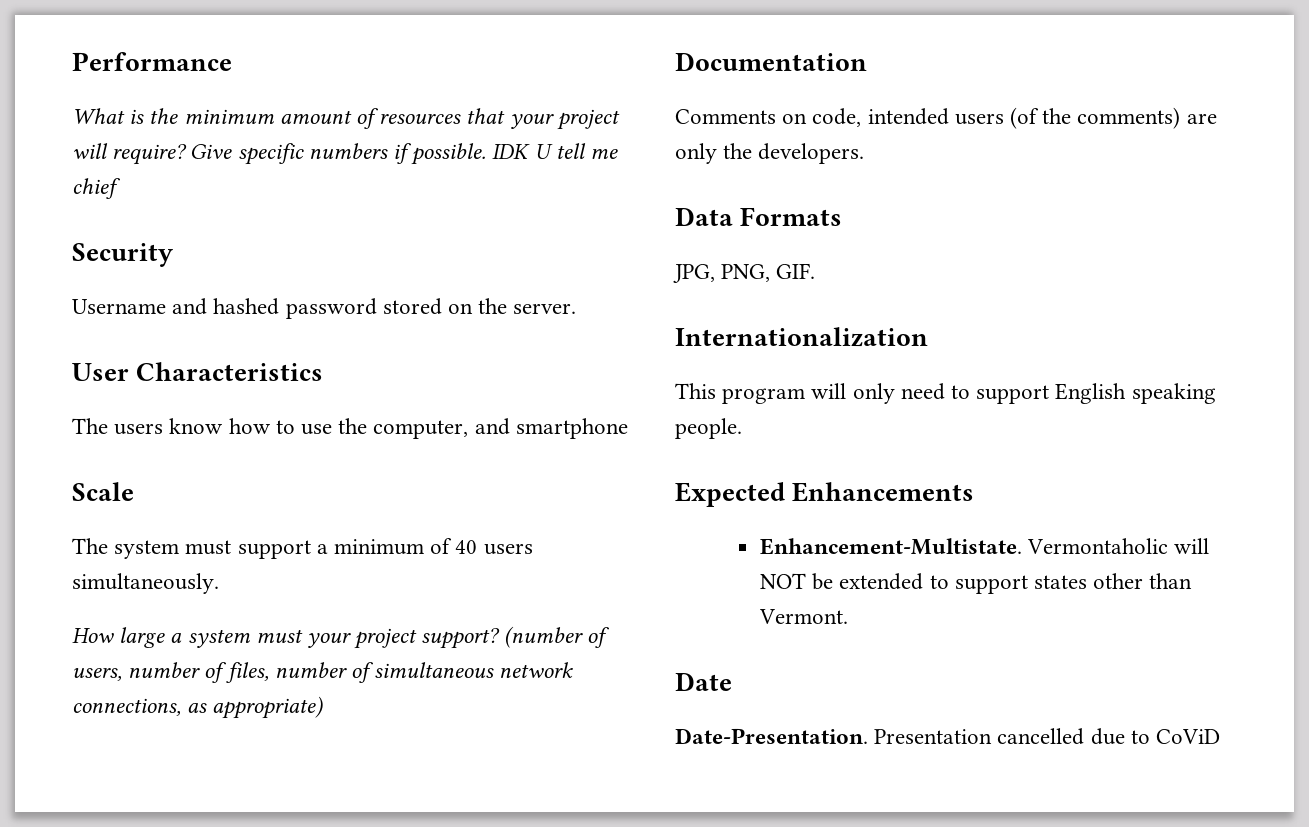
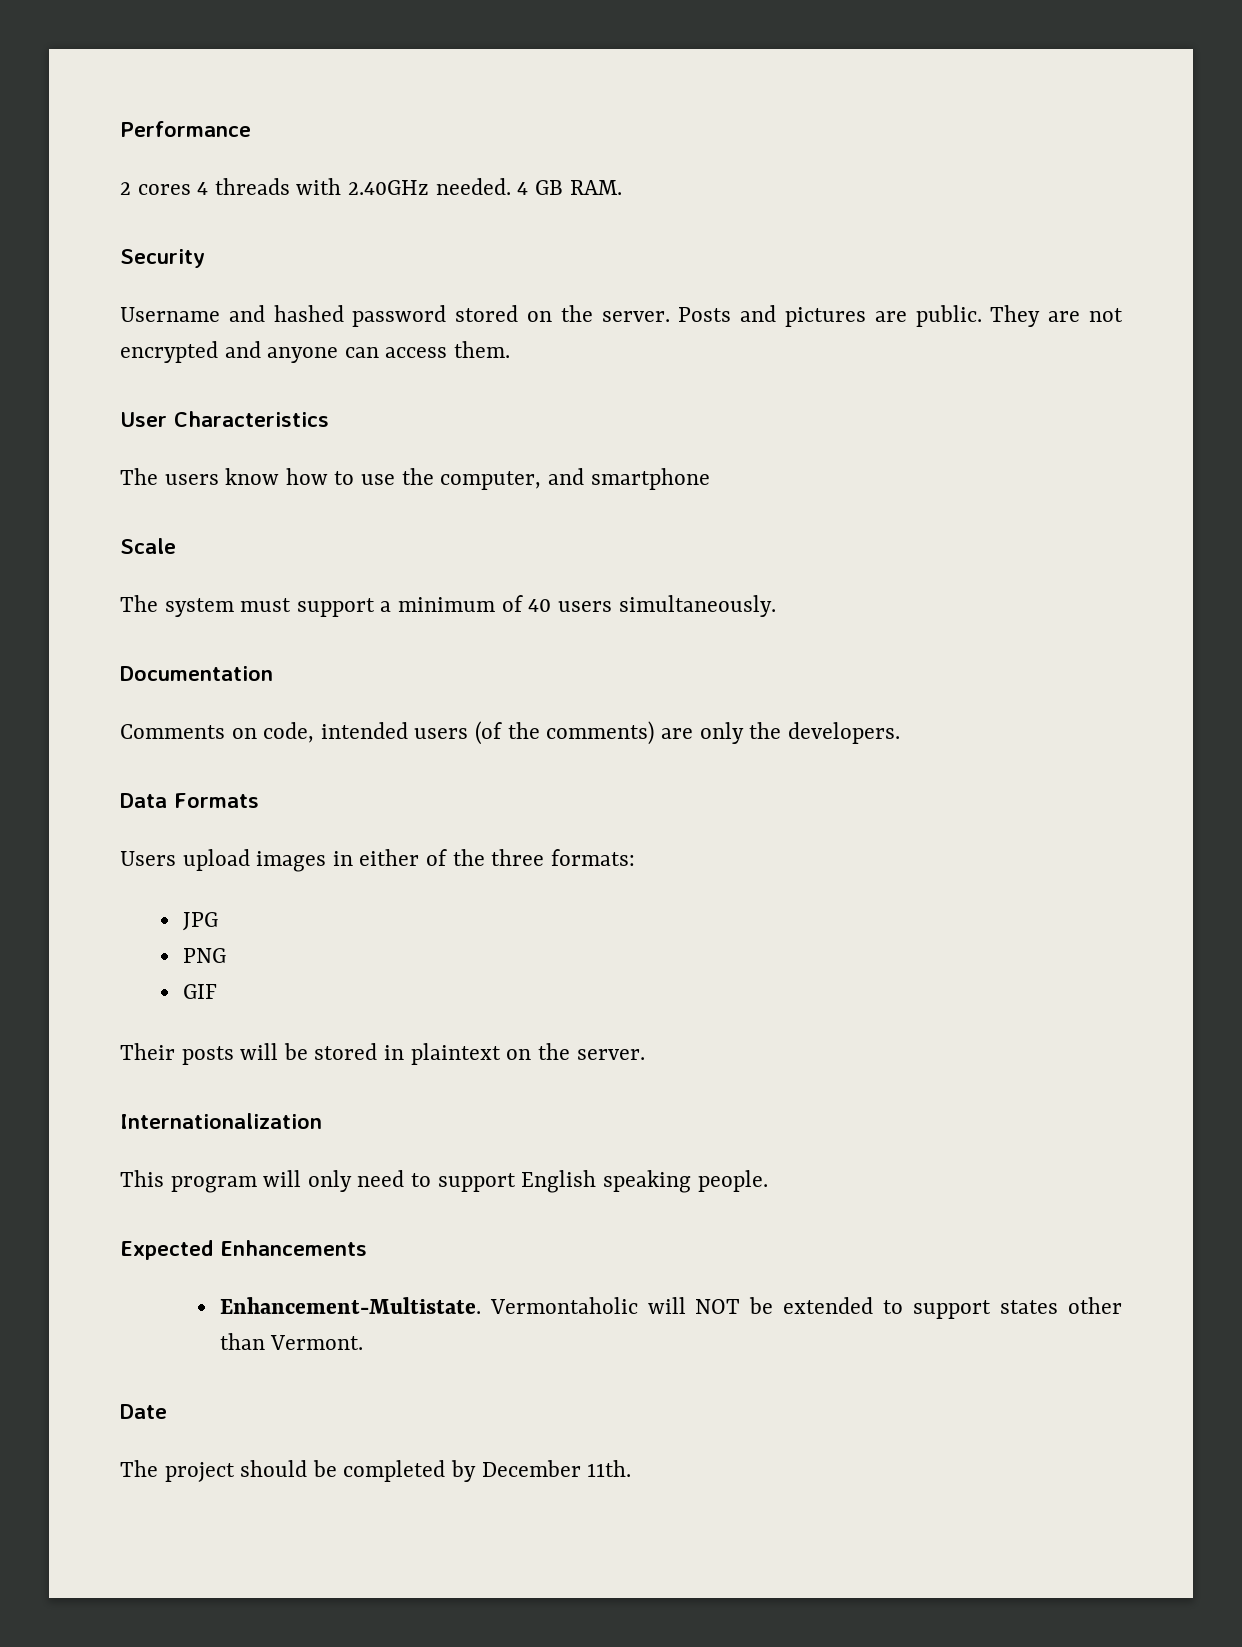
[72,108,620,130] [72,143,619,165] [72,178,121,199] What is the minimum amount of resources that your project will require? Give specific numbers if possible. IDK U tell me chief -> [120,178,622,195] 2 cores 4 threads with 2.40GHz needed. 4 GB RAM.
(577, 308) none -> [678,305,1123,327] [120,341,511,363] Posts and pictures are public. They are not encrypted and anyone can access them.
[72,626,610,649] [72,662,574,683] [72,696,324,719] // How large a system must your project support? (number of users, number of files, number of simultaneous network connections, as appropriate) -> (776, 606) none
[673,263,816,283] JPG, PNG, GIF. -> [120,849,635,872] [183,912,219,931] [183,948,227,963] [183,984,218,999] [120,1043,645,1065] Users upload images in either of the three formats: // JPG // PNG // GIF // Their posts will be stored in plaintext on the server.
[675,728,1221,745] Date-Presentation. Presentation cancelled due to CoViD -> [120,1460,632,1482] The project should be completed by December 11th.

